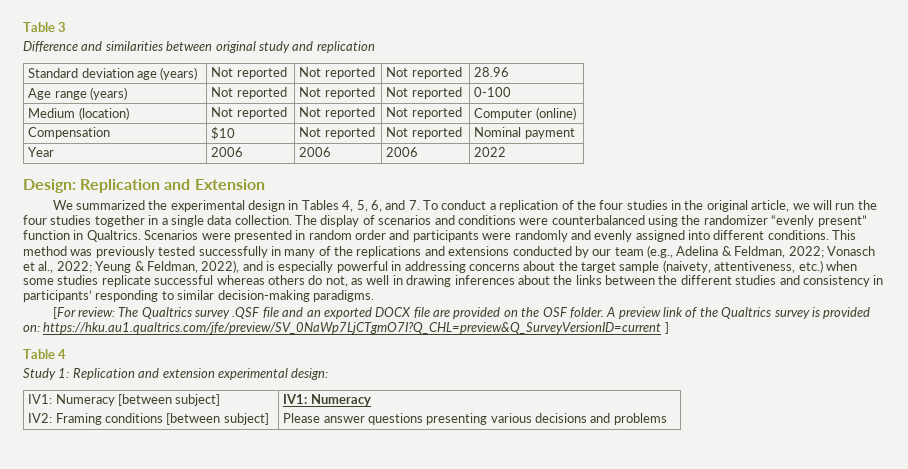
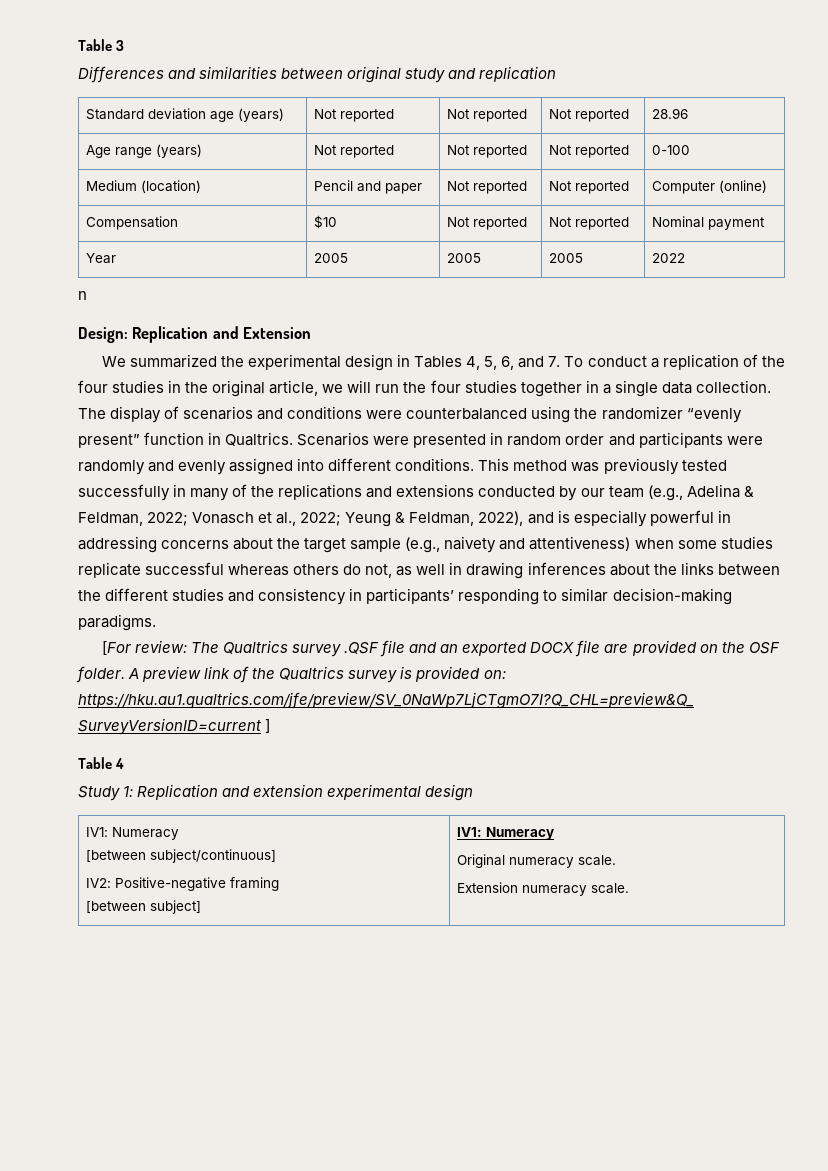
[23,41,78,52] Difference -> [78,66,164,83] Differences
[211,107,287,119] Not reported -> [313,180,422,194] Pencil and paper
[211,147,244,157] [299,147,332,157] [386,147,419,157] 2006 | 2006 | 2006 -> [313,253,348,263] [446,253,481,263] [548,253,583,263] 2005 | 2005 | 2005
(507, 152) none -> [78,291,87,300] // n
[662,260,823,273] (naivety, attentiveness, etc.) -> [405,536,631,553] (e.g., naivety and attentiveness)
[291,368,329,380] [28,394,221,406] design: // IV1: Numeracy [between subject] -> [425,784,474,801] [85,827,179,840] [85,849,276,863] design // IV1: Numeracy // [between subject/continuous]
[55,413,163,425] Framing conditions -> [114,877,279,891] Positive-negative framing //
[283,413,667,425] Please answer questions presenting various decisions and problems -> [456,854,616,868] [456,882,629,896] Original numeracy scale. // Extension numeracy scale.

